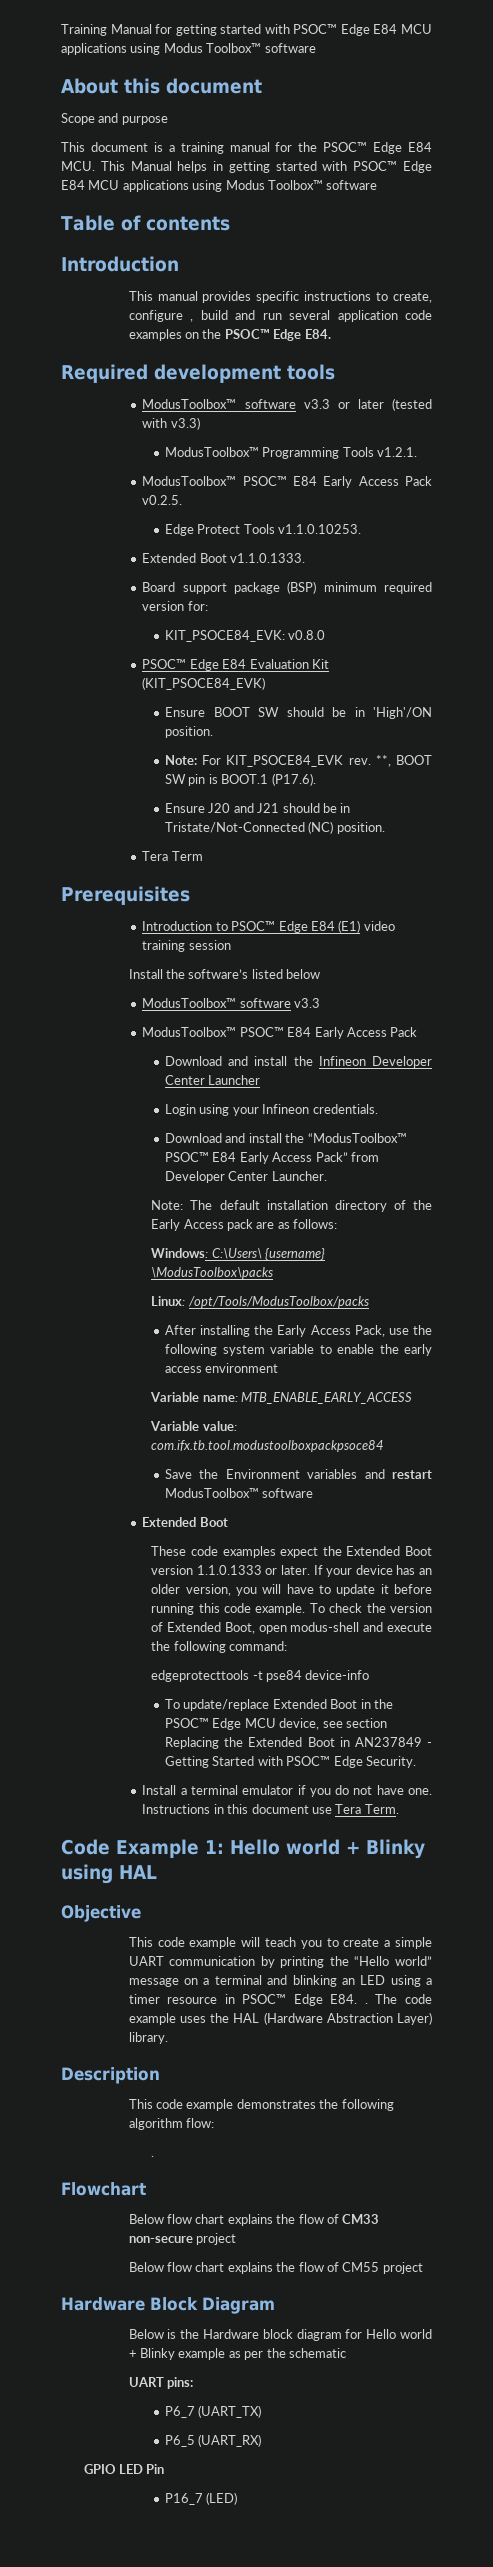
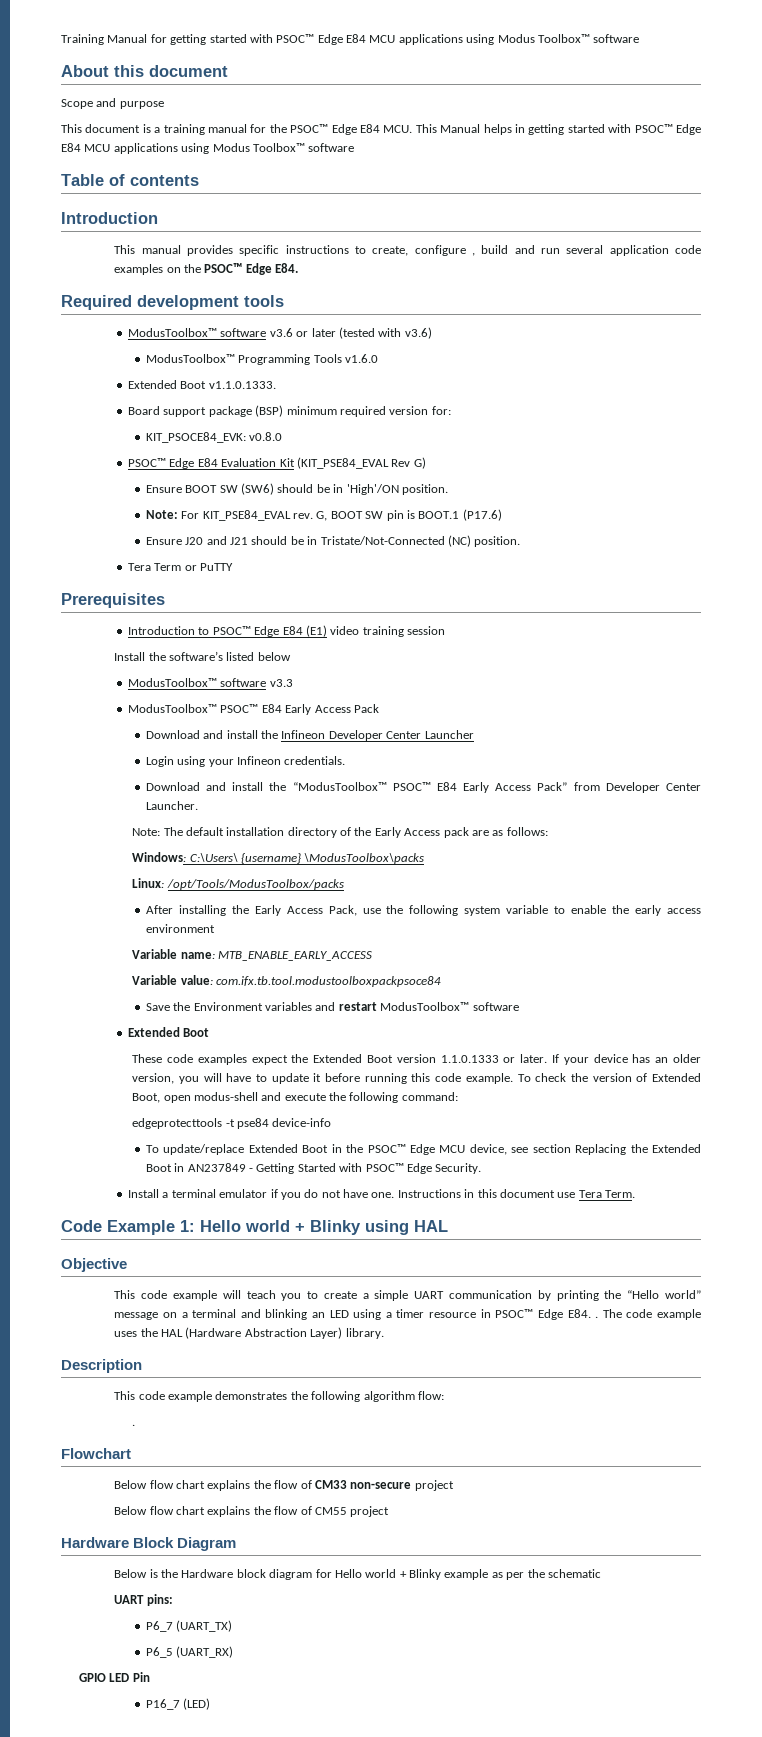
[303,399,330,409] v3.3 -> [269,328,293,337] v3.6
[170,417,200,430] v3.3) -> [404,327,432,339] v3.6)
[377,447,418,457] [142,476,432,488] [142,495,183,505] [165,524,362,536] v1.2.1. // ModusToolbox™ PSOC™ E84 Early Access Pack v0.2.5. // Edge Protect Tools v1.1.0.10253. -> [345,354,379,363] v1.6.0
[142,677,266,690] (KIT_PSOCE84_EVK) -> [296,457,426,469] (KIT_PSE84_EVAL Rev G)
(280, 712) none -> [241,483,275,495] (SW6)
[226,755,391,767] KIT_PSOCE84_EVK rev. **, -> [202,510,328,521] KIT_PSE84_EVAL rev. G,
[271,773,316,786] (P17.6). -> [462,509,502,521] (P17.6)
(203, 856) none -> [184,563,234,571] or PuTTY

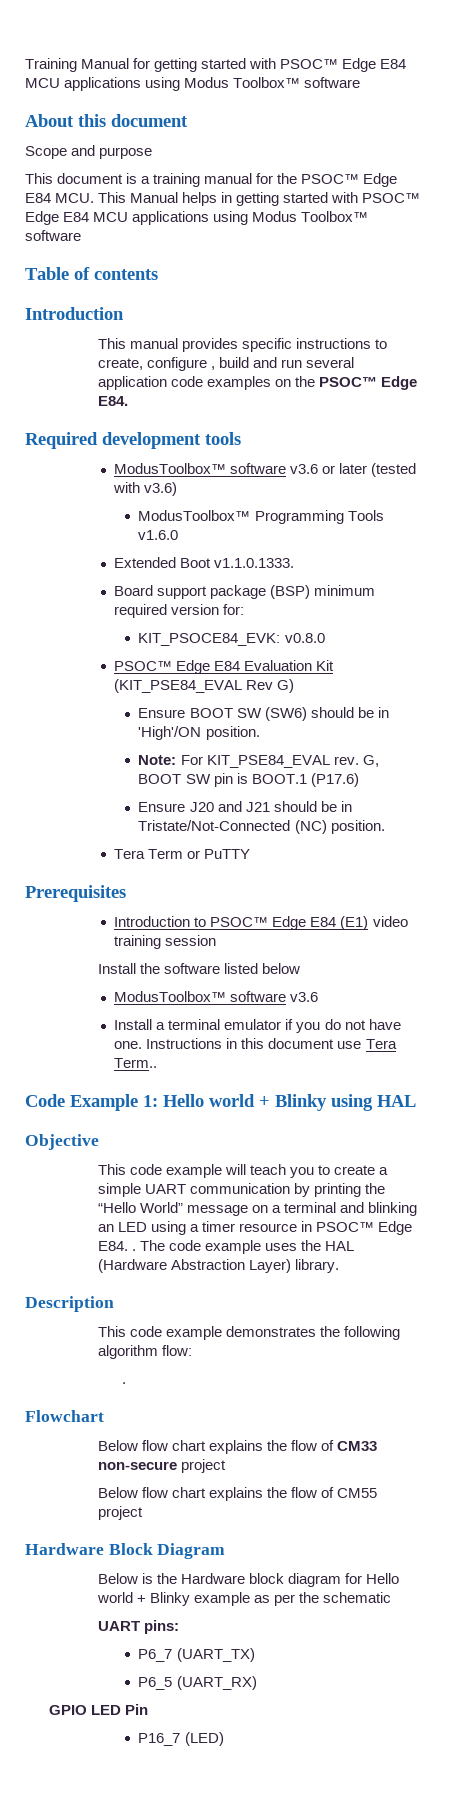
[169,651,224,661] software’s -> [163,963,220,974] software
[269,679,293,687] [128,704,379,715] [145,730,474,741] [145,756,346,767] [145,782,701,793] [145,801,198,810] [132,827,548,838] [132,852,425,864] [132,878,344,890] [145,905,702,916] [145,924,215,933] [132,949,372,961] [132,975,441,987] [145,1002,519,1011] [128,1027,210,1037] [132,1054,701,1065] [132,1073,702,1084] [132,1092,458,1103] [132,1118,332,1129] [145,1144,702,1155] [145,1163,482,1174] v3.3 // ModusToolbox™ PSOC™ E84 Early Access Pack // Download and install the Infineon Developer Center Launcher // Login using your Infineon credentials. // Download and install the “ModusToolbox™ PSOC™ E84 Early Access Pack” from Developer Center Launcher. // Note: The default installation directory of the Early Access pack are as follows: // Windows: C:\Users\ {username} \ModusToolbox\packs // Linux: /opt/Tools/ModusToolbox/packs // After installing the Early Access Pack, use the following system variable to enable the early access environment // Variable name: MTB_ENABLE_EARLY_ACCESS // Variable value: com.ifx.tb.tool.modustoolboxpackpsoce84 // Save the Environment variables and restart ModusToolbox™ software // Extended Boot // These code examples expect the Extended Boot version 1.1.0.1333 or later. If your device has an older version, you will have to update it before running this code example. To check the version of Extended Boot, open modus-shell and execute the following command: // edgeprotecttools -t pse84 device-info // To update/replace Extended Boot in the PSOC™ Edge MCU device, see section Replacing the Extended Boot in AN237849 - Getting Started with PSOC™ Edge Security. -> [290,992,319,1002] v3.6
[605,1190,636,1198] Term. -> [114,1058,158,1068] Term..
[664,1290,701,1299] world” -> [139,1202,183,1213] World”

